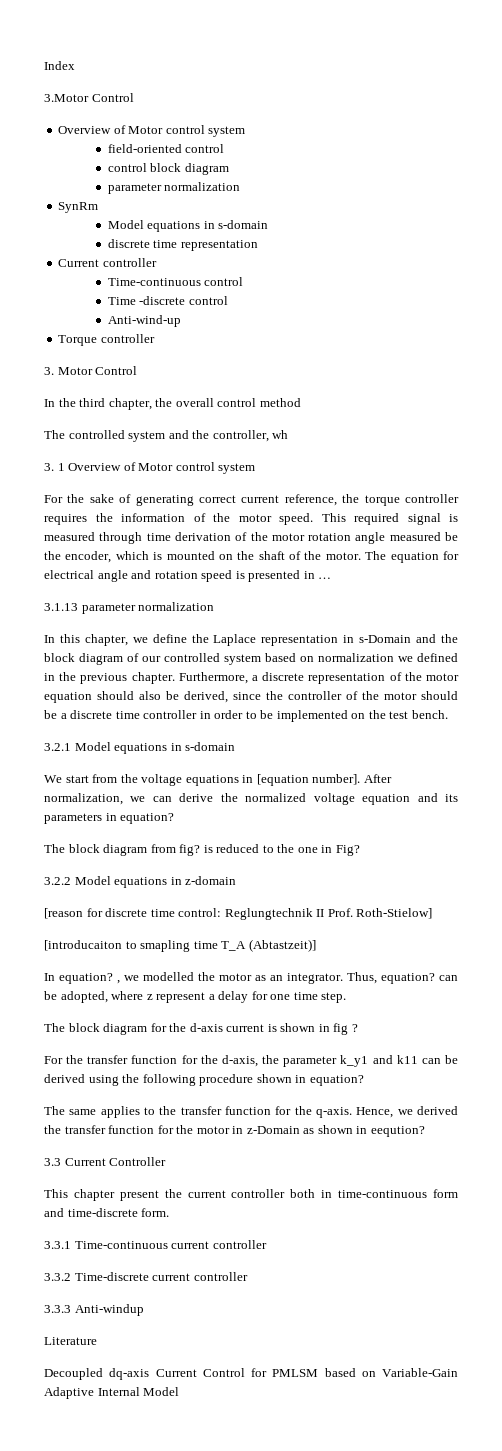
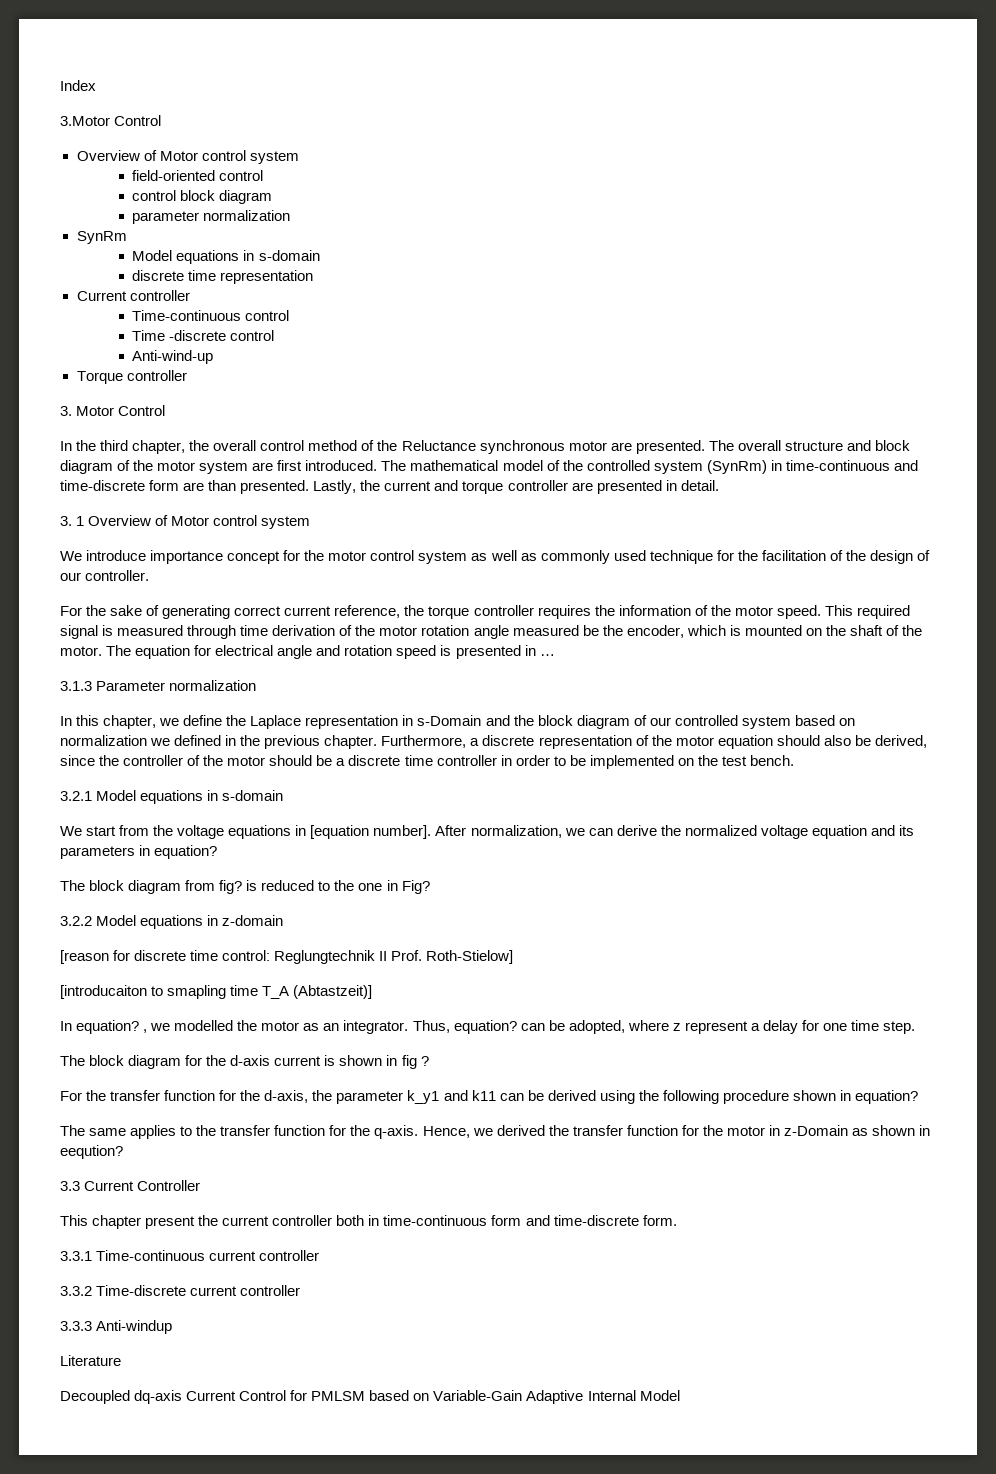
[44,430,289,442] // The controlled system and the controller, wh -> [361,440,910,454] [60,460,918,474] [60,480,719,494] of the Reluctance synchronous motor are presented. The overall structure and block diagram of the motor system are first introduced. The mathematical model of the controlled system (SynRm) in time-continuous and time-discrete form are than presented. Lastly, the current and torque controller are presented in detail.
(256, 468) none -> [60,550,931,564] [60,570,150,581] // We introduce importance concept for the motor control system as well as commonly used technique for the facilitation of the design of our controller.
[44,603,136,614] 3.1.13 parameter -> [60,681,166,691] 3.1.3 Parameter

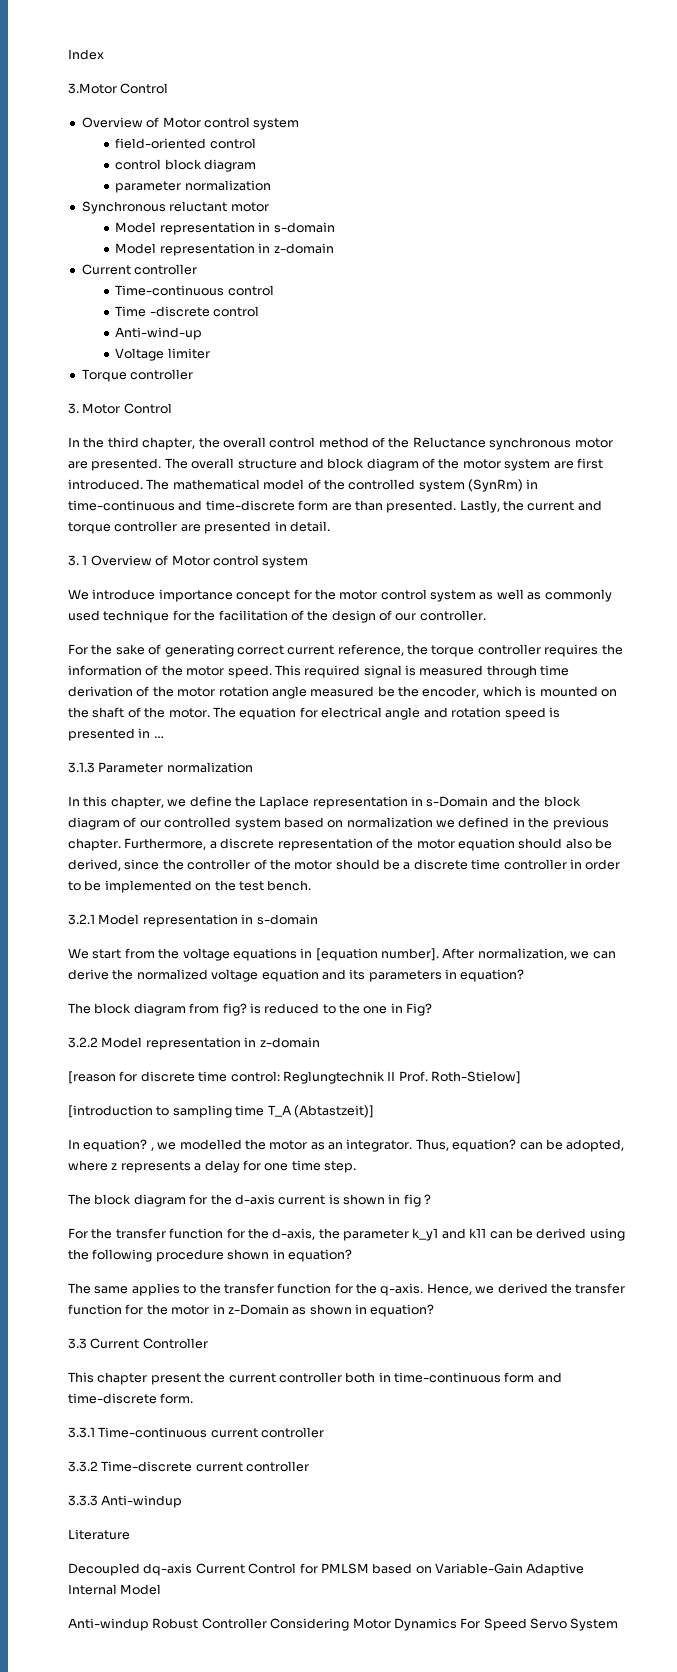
[76,231,127,244] [132,250,320,264] [132,270,314,284] SynRm // Model equations in s-domain // discrete time representation -> [81,201,269,214] [115,222,335,235] [115,243,334,256] Synchronous reluctant motor // Model representation in s-domain // Model representation in z-domain
(214, 357) none -> [115,348,210,361] // Voltage limiter
[140,790,204,804] equations -> [142,914,238,927] representation
[140,915,204,929] equations -> [145,1037,241,1050] representation
[60,985,227,999] [introducaiton to smapling -> [68,1105,232,1118] [introduction to sampling
[684,1021,748,1034] represent -> [120,1161,191,1173] represents
[60,1145,123,1159] eeqution? -> [370,1304,435,1317] equation?
(680, 1395) none -> [68,1618,619,1631] // Anti-windup Robust Controller Considering Motor Dynamics For Speed Servo System

